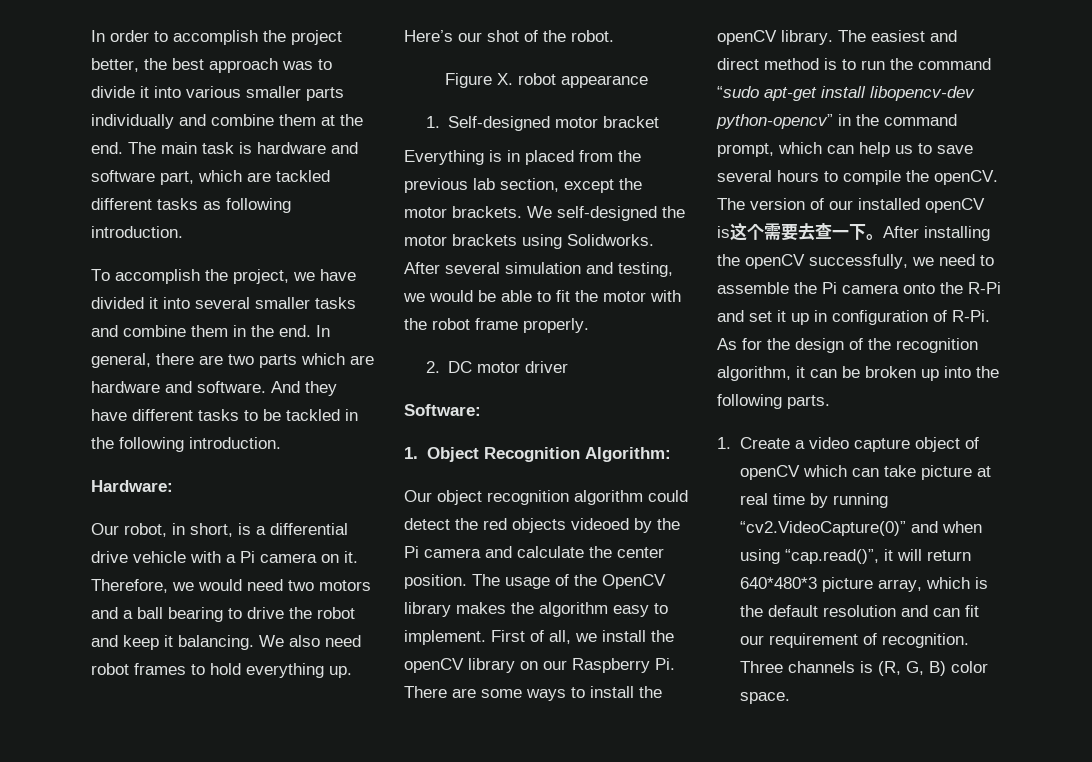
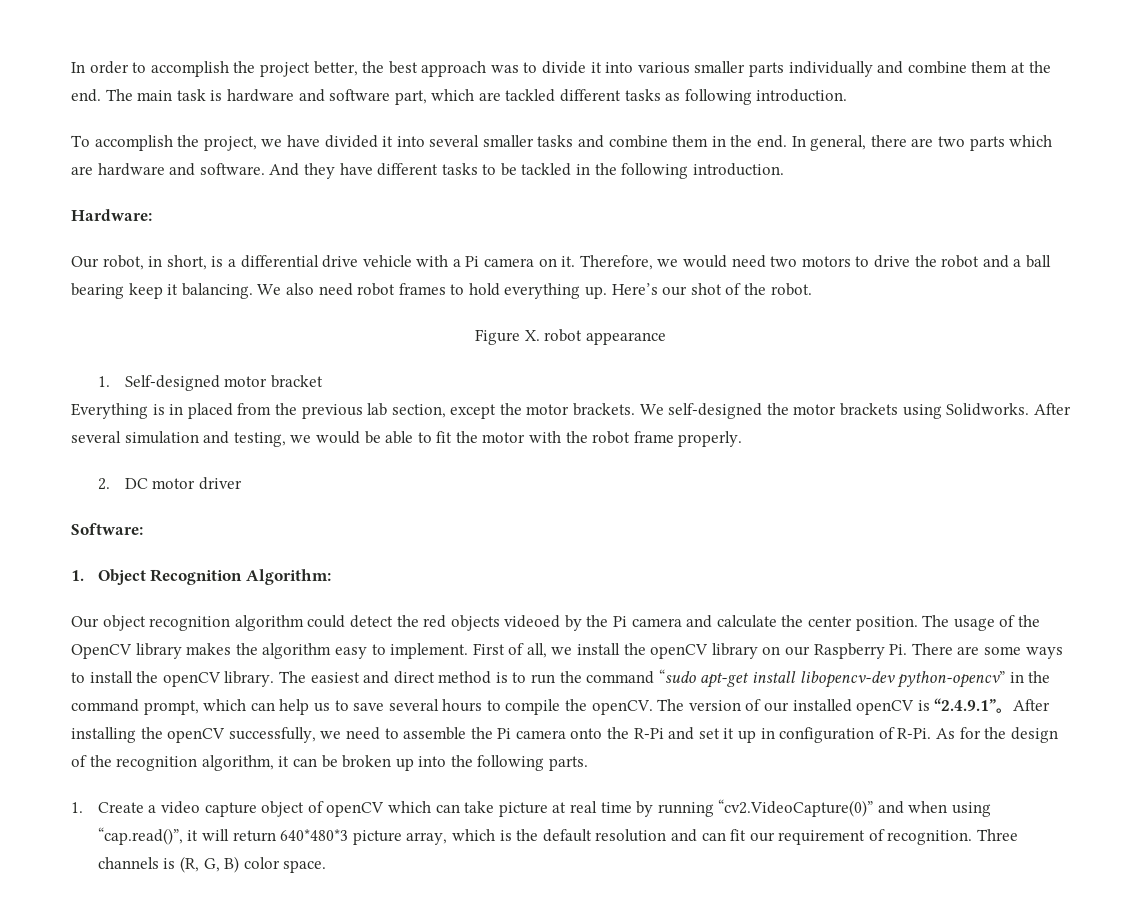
[91,607,223,622] and a ball bearing -> (851, 261) none
(118, 641) none -> [1013,255,1051,268] [71,283,124,299] a ball bearing
[730,222,866,241] 这个需要去查一下 -> [934,698,997,711] “2.4.9.1”

